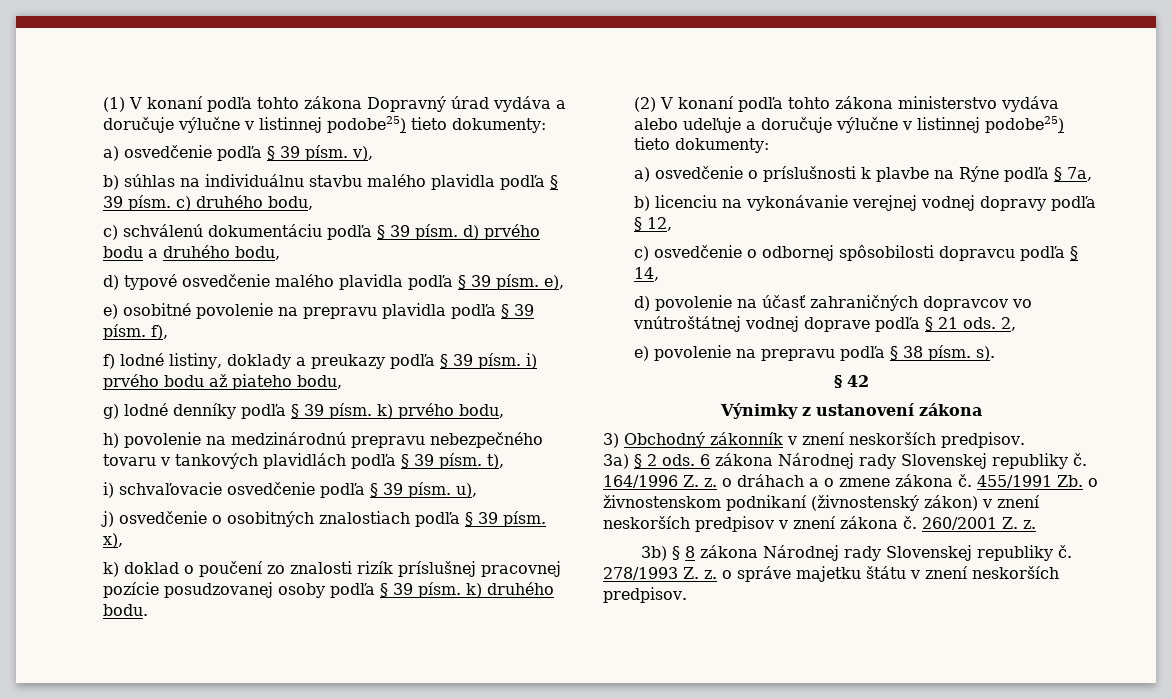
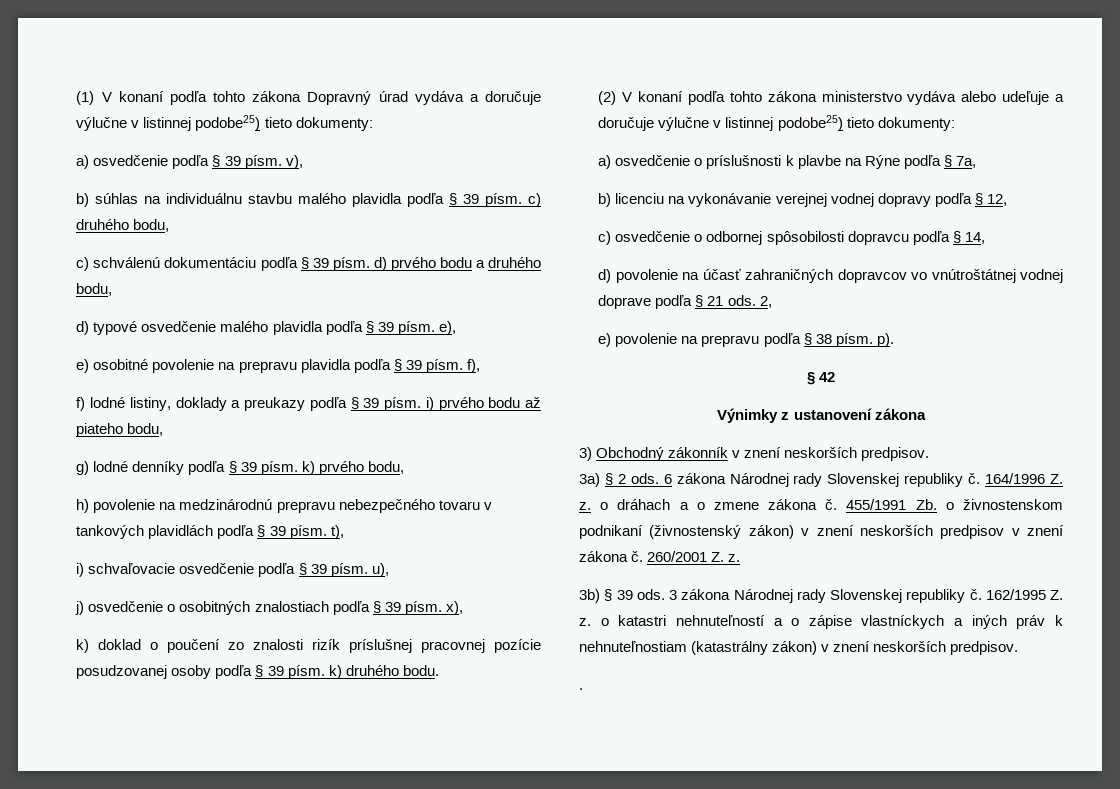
[975,346,995,361] s). -> [876,333,894,347] p).
[684,545,1072,561] [603,566,1059,582] [603,587,687,603] 8 zákona Národnej rady Slovenskej republiky č. 278/1993 Z. z. o správe majetku štátu v znení neskorších predpisov. -> [616,589,1063,603] [579,615,1063,629] [579,641,1019,655] [579,688,583,690] 39 ods. 3 zákona Národnej rady Slovenskej republiky č. 162/1995 Z. z. o katastri nehnuteľností a o zápise vlastníckych a iných práv k nehnuteľnostiam (katastrálny zákon) v znení neskorších predpisov. // .

